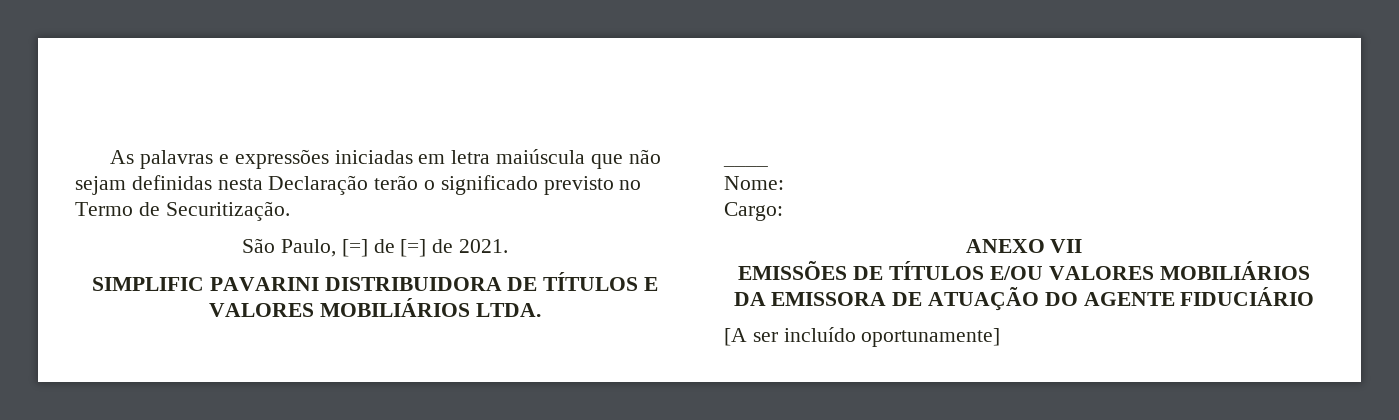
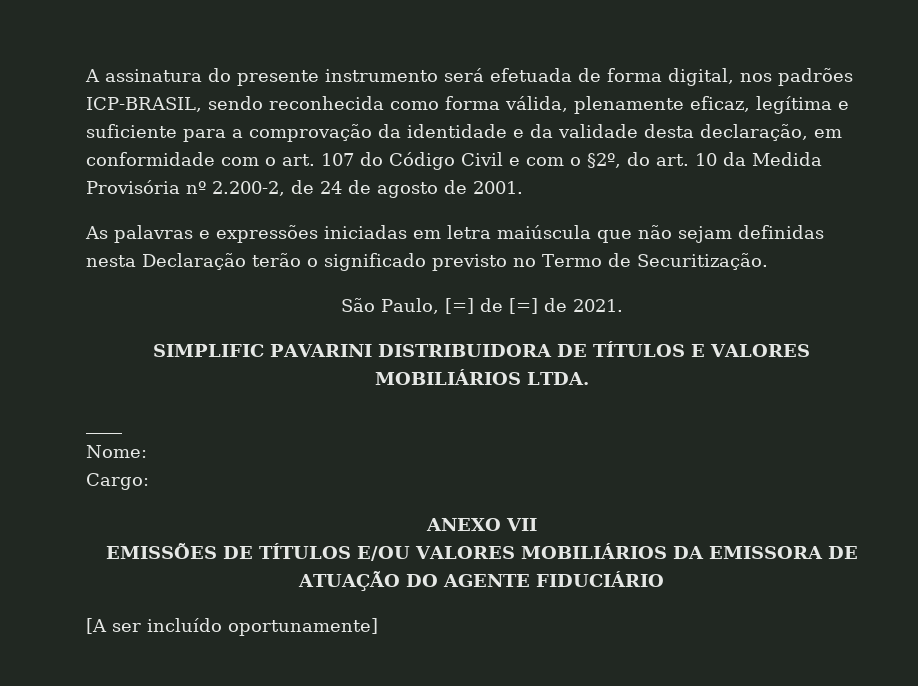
(110, 157) none -> [85,68,853,86] [86,96,849,114] [86,124,842,142] [86,152,822,170] [86,180,523,198] A assinatura do presente instrumento será efetuada de forma digital, nos padrões ICP-BRASIL, sendo reconhecida como forma válida, plenamente eficaz, legítima e suficiente para a comprovação da identidade e da validade desta declaração, em conformidade com o art. 107 do Código Civil e com o §2º, do art. 10 da Medida Provisória nº 2.200-2, de 24 de agosto de 2001. //

